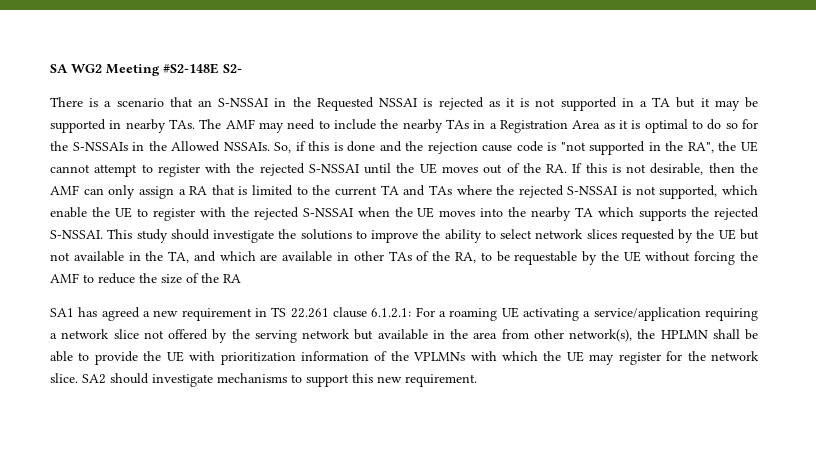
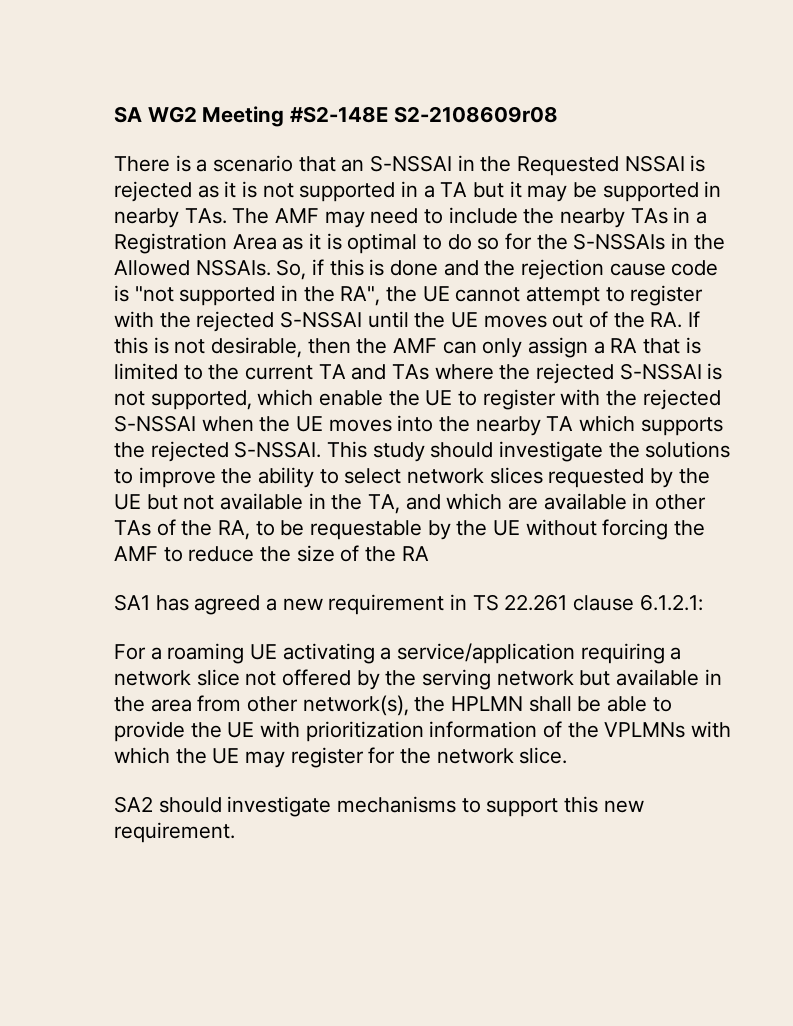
[223,64,242,73] S2- -> [393,106,558,123] S2-2108609r08
(412, 313) none -> (703, 602) //
(78, 378) none -> (568, 755) //

